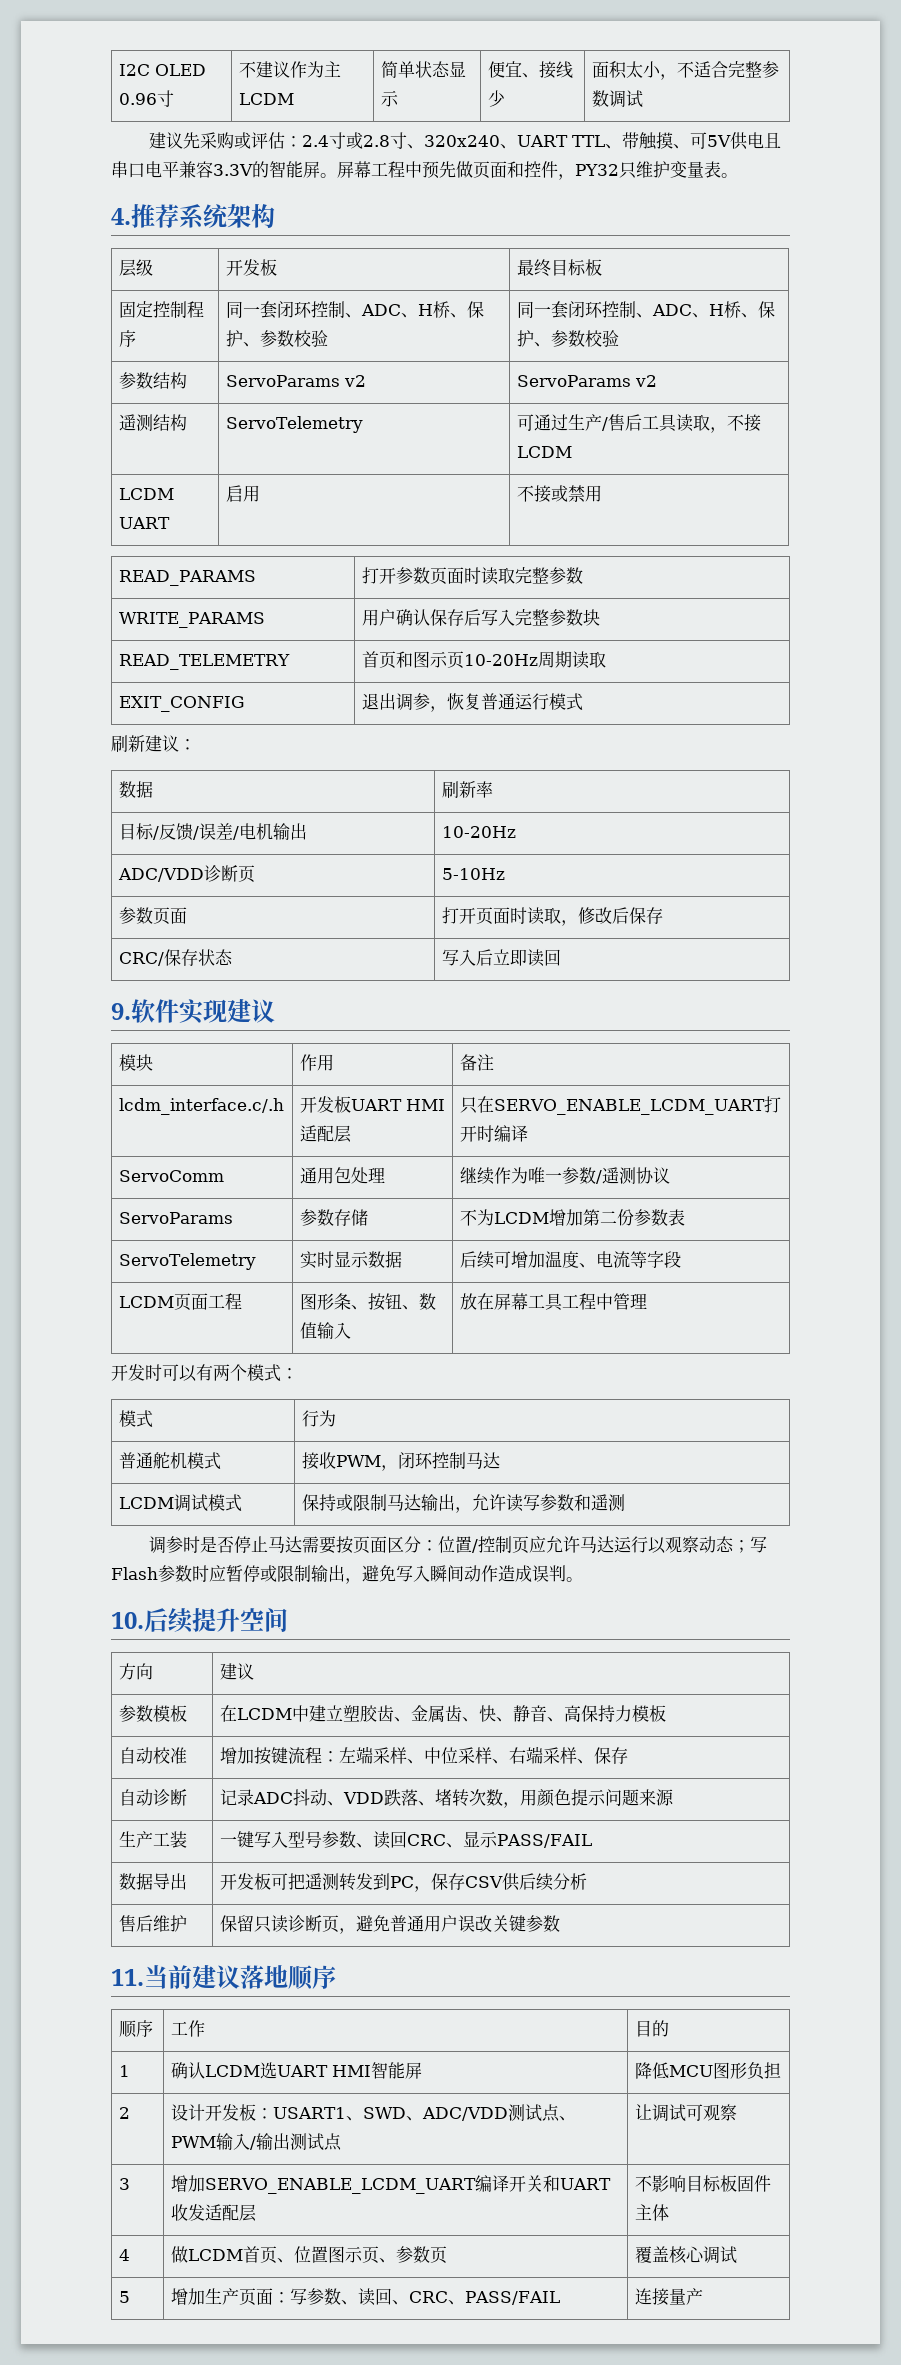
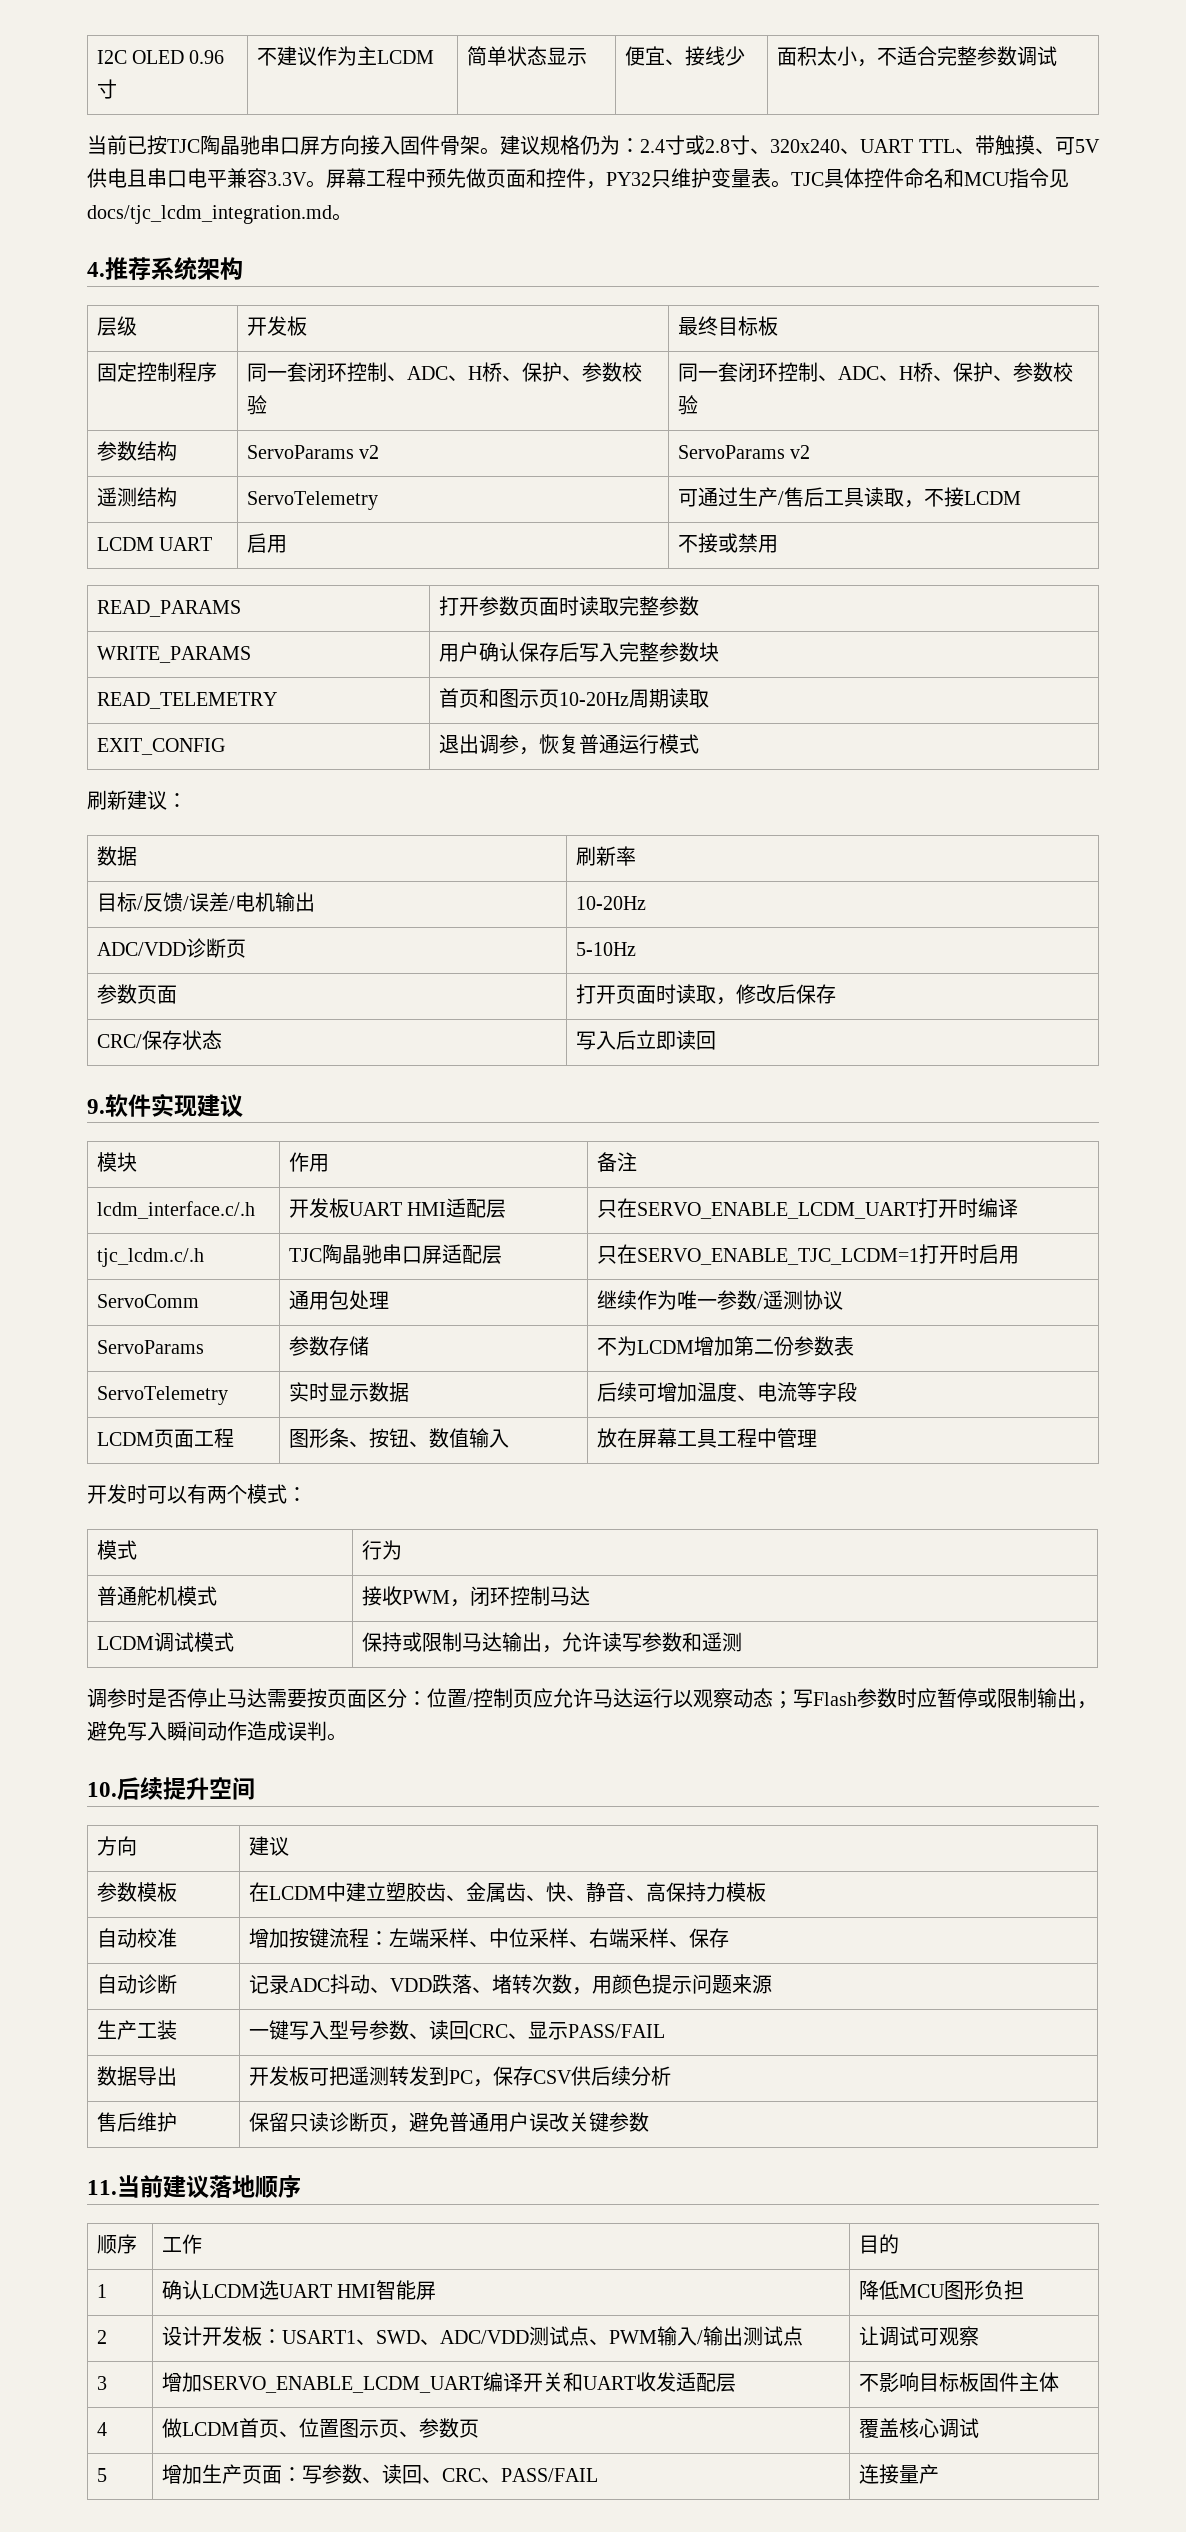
[148,132,285,149] 建议先采购或评估 -> [87,135,620,155] 当前已按TJC陶晶驰串口屏方向接入固件骨架。建议规格仍为
[252,161,320,178] 的智能屏 -> (307, 179) none
(738, 175) none -> [791,168,1069,188] [87,205,352,224] TJC具体控件命名和MCU指令见docs/tjc_lcdm_integration.md。
(528, 1133) none -> [96,1248,204,1267] [288,1244,502,1264] [596,1244,1019,1265] // tjc_lcdm.c/.h | TJC陶晶驰串口屏适配层 | 只在SERVO_ENABLE_TJC_LCDM=1打开时启用

